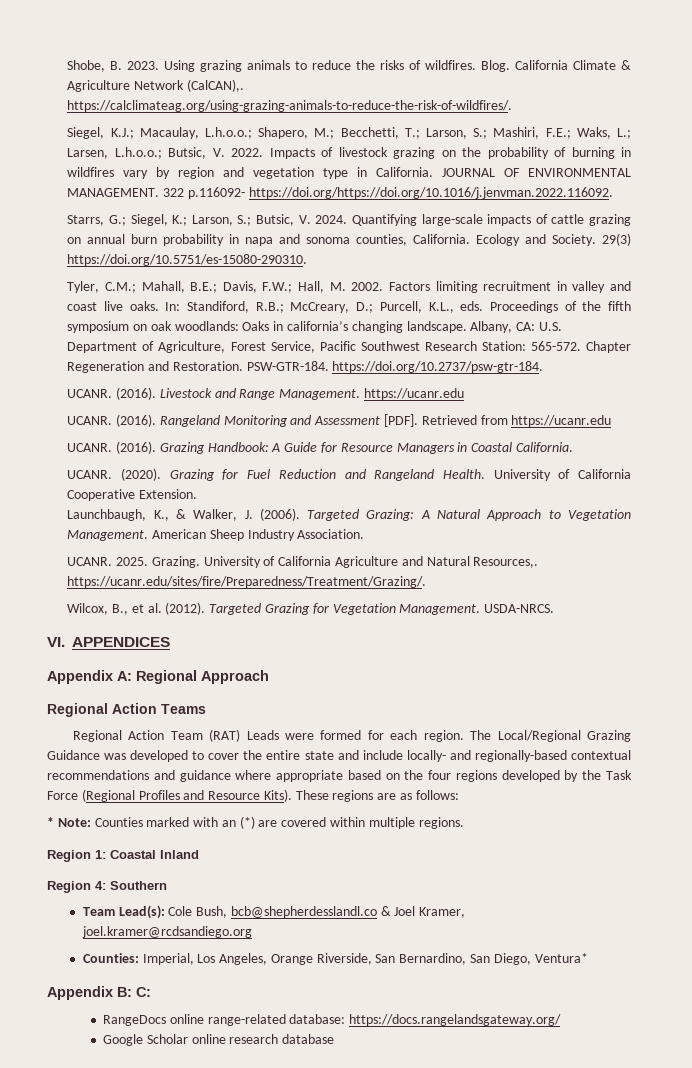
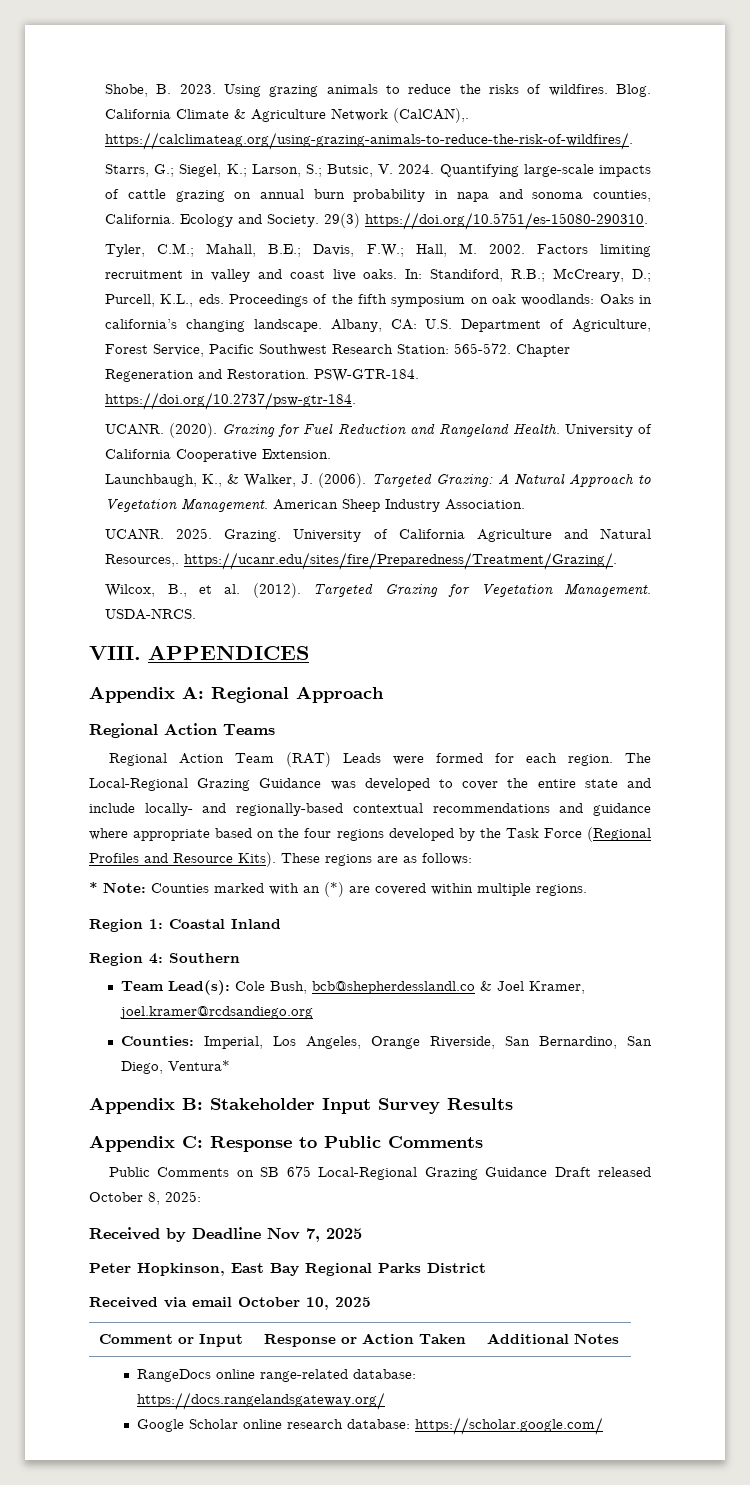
[67,127,632,139] [67,147,631,159] [67,167,631,179] [67,187,613,199] // Siegel, K.J.; Macaulay, L.h.o.o.; Shapero, M.; Becchetti, T.; Larson, S.; Mashiri, F.E.; Waks, L.; Larsen, L.h.o.o.; Butsic, V. 2022. Impacts of livestock grazing on the probability of burning in wildfires vary by region and vegetation type in California. JOURNAL OF ENVIRONMENTAL MANAGEMENT. 322 p.116092- https://doi.org/https://doi.org/10.1016/j.jenvman.2022.116092. -> (634, 141) none
[67,387,465,400] [67,414,612,427] [67,441,573,454] // UCANR. (2016). Livestock and Range Management. https://ucanr.edu // UCANR. (2016). Rangeland Monitoring and Assessment [PDF]. Retrieved from https://ucanr.edu // UCANR. (2016). Grazing Handbook: A Guide for Resource Managers in Coastal California. -> (357, 401) none
[47,637,65,647] VI. -> [89,646,141,660] VIII.
[497,730,581,742] Local/Regional -> [89,778,188,791] Local-Regional
[136,987,151,997] C: -> [210,1098,513,1114] [89,1135,483,1152] [108,1166,651,1180] [89,1191,201,1205] [89,1227,362,1242] [89,1263,486,1276] [89,1297,371,1310] [99,1334,244,1347] [264,1333,467,1347] [487,1333,620,1344] Stakeholder Input Survey Results // Appendix C: Response to Public Comments // Public Comments on SB 675 Local-Regional Grazing Guidance Draft released October 8, 2025: // Received by Deadline Nov 7, 2025 // Peter Hopkinson, East Bay Regional Parks District // Received via email October 10, 2025 // Comment or Input | Response or Action Taken | Additional Notes
[282,1034,335,1044] database -> [347,1417,604,1435] database: https://scholar.google.com/

